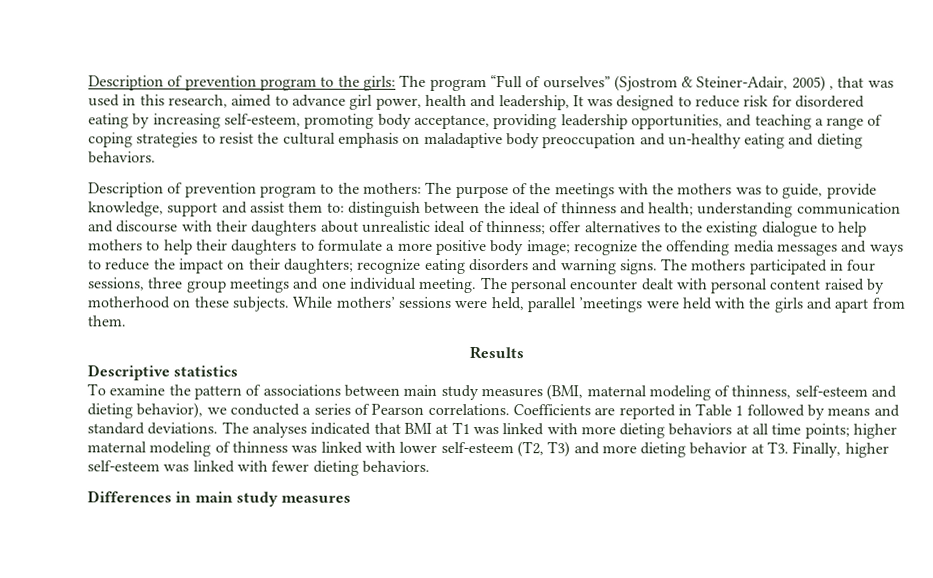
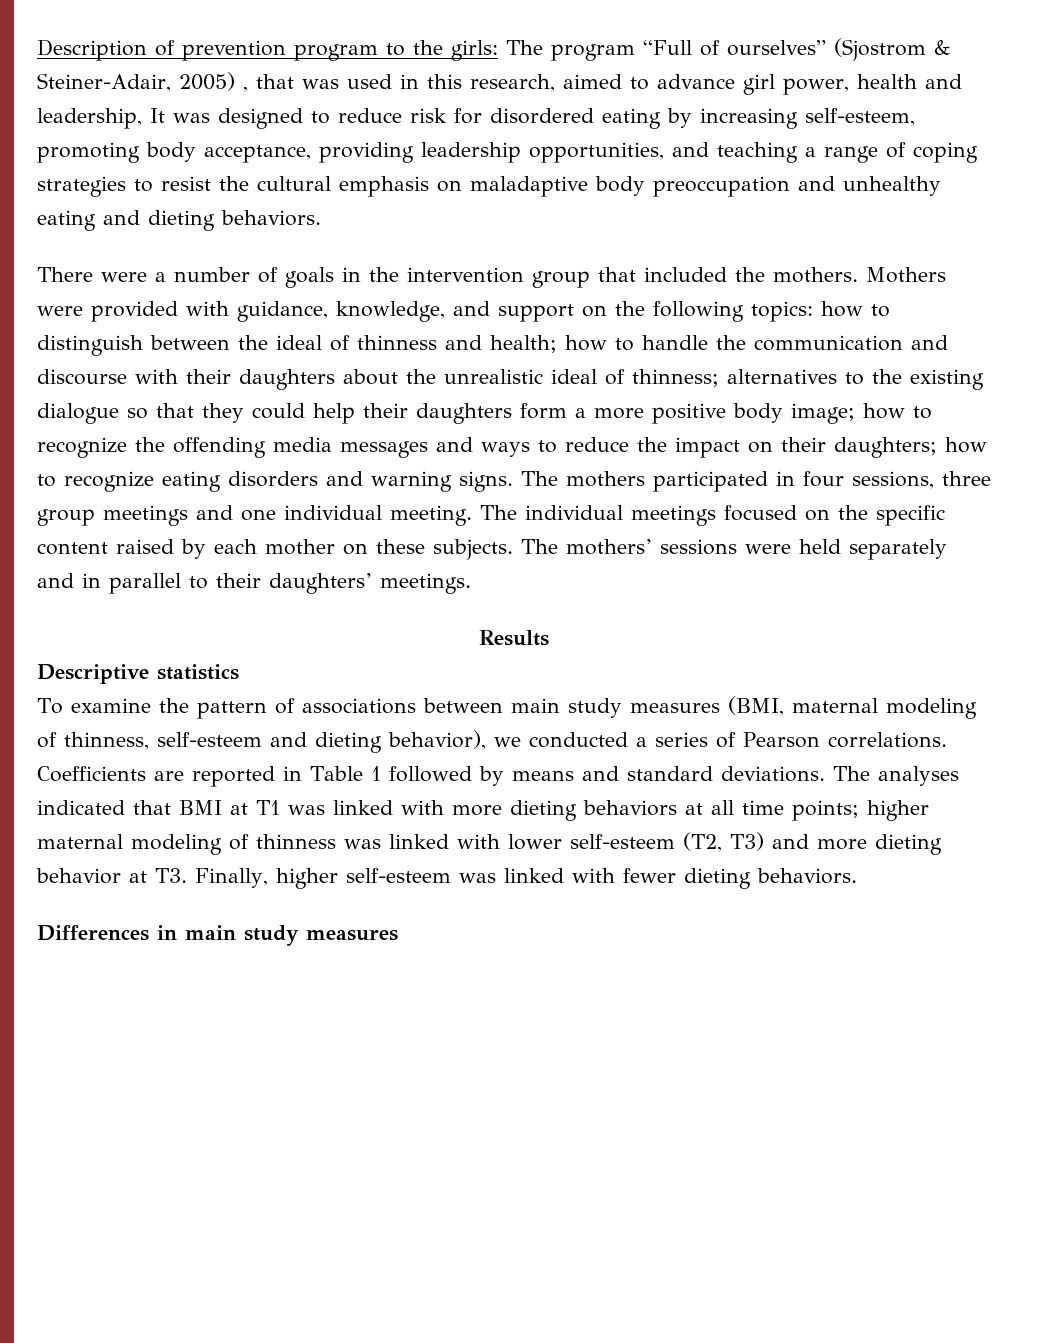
[667,133,742,149] un-healthy -> [843,176,941,196] unhealthy
[88,181,877,199] [88,201,345,217] Description of prevention program to the mothers: The purpose of the meetings with the mothers was to guide, provide knowledge, support and assist them to: -> [37,267,946,288] [37,301,890,322] There were a number of goals in the intervention group that included the mothers. Mothers were provided with guidance, knowledge, and support on the following topics: how to
[697,202,794,218] understanding -> [565,335,746,351] how to handle the
(359, 226) none -> [406,369,436,384] the
[549,221,582,233] offer -> (719, 378) none
[821,221,868,237] [88,239,161,251] to help mothers to -> [127,403,305,423] so that they could
[300,239,383,252] to formulate -> [520,403,567,419] form
(571, 248) none -> [863,403,932,419] how to
(354, 266) none -> [945,437,987,453] [37,474,56,487] how to
[509,278,769,294] personal encounter dealt with personal -> [525,505,945,526] individual meetings focused on the specific
[87,296,170,309] motherhood -> [214,539,335,555] each mother
[292,296,333,308] While -> [521,539,558,554] The
[490,297,905,313] [87,315,126,327] held, parallel ’meetings were held with the girls and apart from them. -> [799,539,947,560] [37,573,471,594] held separately and in parallel to their daughters’ meetings.

